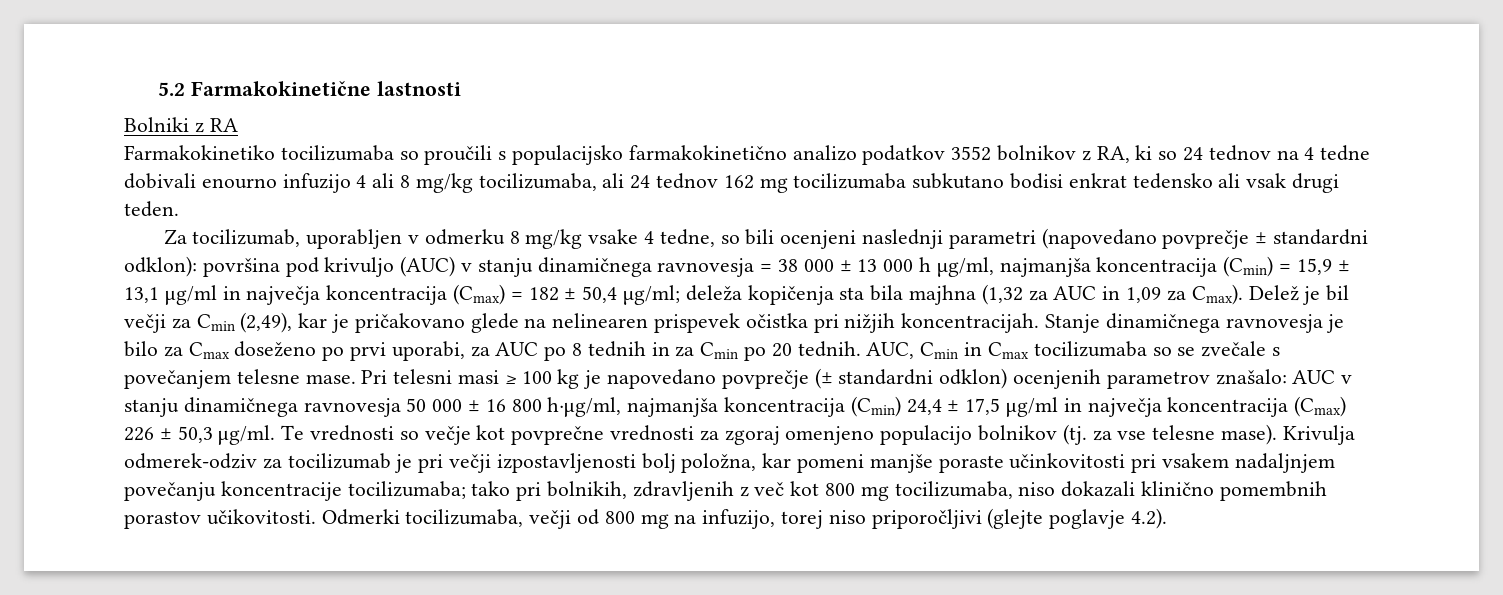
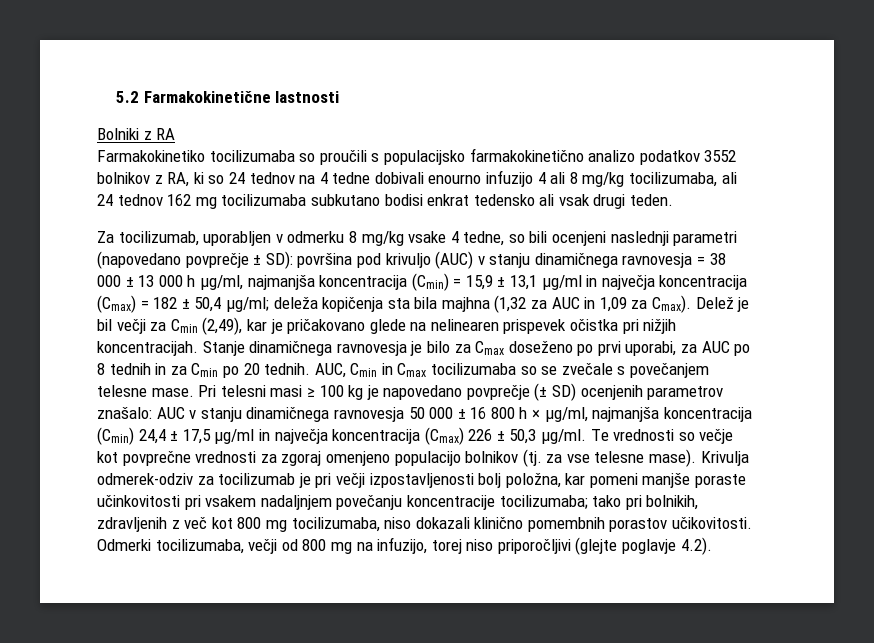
[1272,229,1368,245] [124,256,197,277] standardni odklon): -> [265,251,293,269] SD):
[838,368,1008,389] standardni odklon) -> [552,383,577,401] SD)
[547,397,622,417] h·μg/ml, -> [519,407,588,422] h × μg/ml,

